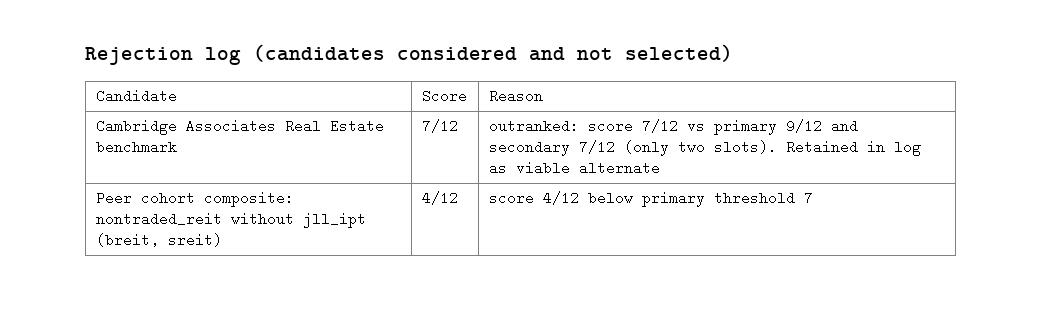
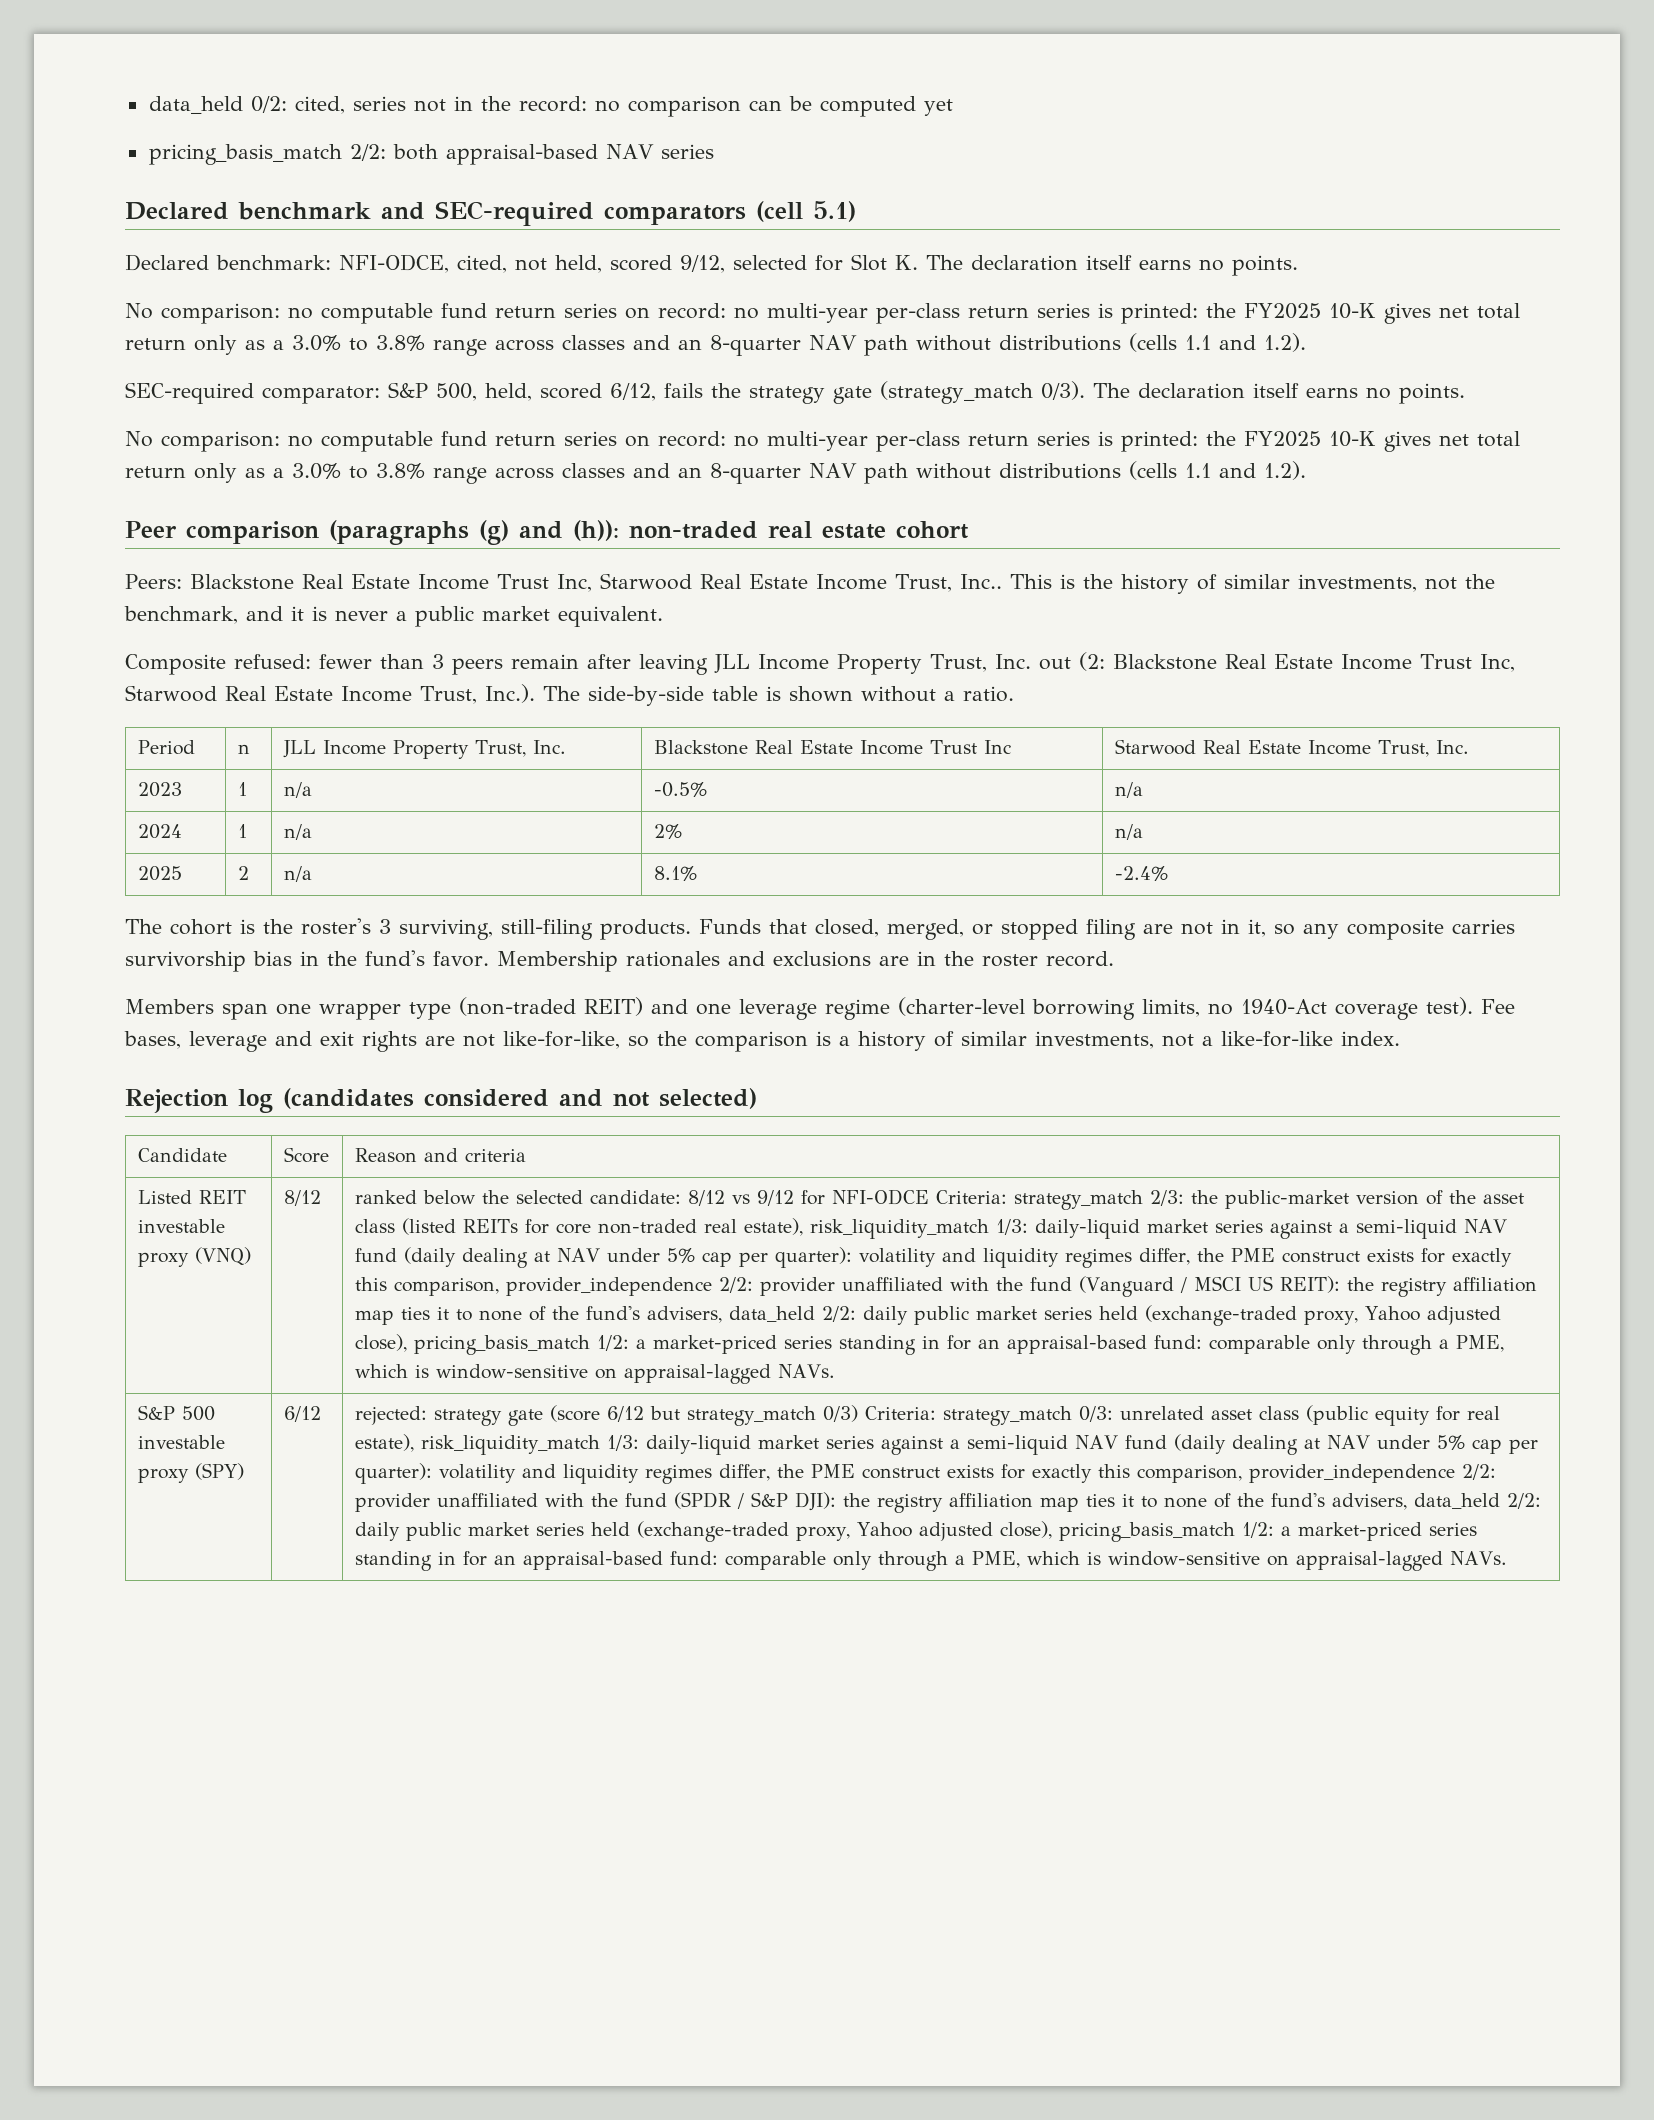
(85, 56) none -> [148,96,953,117] [148,144,714,165] [125,201,856,226] [125,254,1298,276] [125,303,1520,324] [125,333,1306,356] [125,381,1465,404] [125,431,1520,452] [125,461,1306,484] [125,520,969,545] [125,573,1495,594] [124,606,663,627] [125,652,1515,675] [125,684,1014,706] [137,740,195,755] [237,744,250,754] [282,740,566,759] [653,740,1011,755] [1114,739,1469,757] [137,782,182,797] [237,782,247,796] [283,782,312,798] [653,782,707,797] [1114,782,1143,798] [137,824,182,839] [237,824,247,838] [283,824,312,840] [653,824,682,839] [1114,824,1143,840] [137,866,182,881] [237,866,249,880] [283,866,312,882] [653,866,697,881] [1114,866,1168,881] [125,918,1515,940] [125,950,1114,972] [125,997,1515,1020] [124,1031,1400,1052] data_held 0/2: cited, series not in the record: no comparison can be computed yet // pricing_basis_match 2/2: both appraisal-based NAV series // Declared benchmark and SEC-required comparators (cell 5.1) // Declared benchmark: NFI-ODCE, cited, not held, scored 9/12, selected for Slot K. The declaration itself earns no points. // No comparison: no computable fund return series on record: no multi-year per-class return series is printed: the FY2025 10-K gives net total return only as a 3.0% to 3.8% range across classes and an 8-quarter NAV path without distributions (cells 1.1 and 1.2). // SEC-required comparator: S&P 500, held, scored 6/12, fails the strategy gate (strategy_match 0/3). The declaration itself earns no points. // No comparison: no computable fund return series on record: no multi-year per-class return series is printed: the FY2025 10-K gives net total return only as a 3.0% to 3.8% range across classes and an 8-quarter NAV path without distributions (cells 1.1 and 1.2). // Peer comparison (paragraphs (g) and (h)): non-traded real estate cohort // Peers: Blackstone Real Estate Income Trust Inc, Starwood Real Estate Income Trust, Inc.. This is the history of similar investments, not the benchmark, and it is never a public market equivalent. // Composite refused: fewer than 3 peers remain after leaving JLL Income Property Trust, Inc. out (2: Blackstone Real Estate Income Trust Inc, Starwood Real Estate Income Trust, Inc.). The side-by-side table is shown without a ratio. // Period | n | JLL Income Property Trust, Inc. | Blackstone Real Estate Income Trust Inc | Starwood Real Estate Income Trust, Inc. // 2023 | 1 | n/a | -0.5% | n/a // 2024 | 1 | n/a | 2% | n/a // 2025 | 2 | n/a | 8.1% | -2.4% // The cohort is the roster's 3 surviving, still-filing products. Funds that closed, merged, or stopped filing are not in it, so any composite carries survivorship bias in the fund's favor. Membership rationales and exclusions are in the roster record. // Members span one wrapper type (non-traded REIT) and one leverage regime (charter-level borrowing limits, no 1940-Act coverage test). Fee bases, leverage and exit rights are not like-for-like, so the comparison is a history of similar investments, not a like-for-like index. //
[95,119,384,135] [95,140,177,154] [421,119,458,133] [488,119,858,135] [488,140,921,156] [488,161,660,175] [95,191,294,207] [95,212,366,228] [95,233,222,247] [421,191,458,205] [488,191,813,207] // Cambridge Associates Real Estate benchmark | 7/12 | outranked: score 7/12 vs primary 9/12 and secondary 7/12 (only two slots). Retained in log as viable alternate // Peer cohort composite: nontraded_reit without jll_ipt (breit, sreit) | 4/12 | score 4/12 below primary threshold 7 -> [423,1148,526,1162] [137,1190,246,1204] [137,1219,225,1233] [137,1247,251,1267] [283,1190,321,1206] [354,1189,1524,1210] [354,1218,1507,1239] [354,1247,1512,1268] [354,1276,1537,1297] [354,1305,1501,1326] [354,1334,1504,1355] [354,1364,835,1384] [137,1405,215,1421] [137,1435,225,1449] [137,1463,244,1483] [283,1406,321,1422] [354,1405,1500,1426] [354,1434,1538,1455] [354,1463,1496,1484] [354,1492,1541,1513] [354,1521,1477,1542] [354,1551,1507,1571] and criteria // Listed REIT investable proxy (VNQ) | 8/12 | ranked below the selected candidate: 8/12 vs 9/12 for NFI-ODCE Criteria: strategy_match 2/3: the public-market version of the asset class (listed REITs for core non-traded real estate), risk_liquidity_match 1/3: daily-liquid market series against a semi-liquid NAV fund (daily dealing at NAV under 5% cap per quarter): volatility and liquidity regimes differ, the PME construct exists for exactly this comparison, provider_independence 2/2: provider unaffiliated with the fund (Vanguard / MSCI US REIT): the registry affiliation map ties it to none of the fund's advisers, data_held 2/2: daily public market series held (exchange-traded proxy, Yahoo adjusted close), pricing_basis_match 1/2: a market-priced series standing in for an appraisal-based fund: comparable only through a PME, which is window-sensitive on appraisal-lagged NAVs. // S&P 500 investable proxy (SPY) | 6/12 | rejected: strategy gate (score 6/12 but strategy_match 0/3) Criteria: strategy_match 0/3: unrelated asset class (public equity for real estate), risk_liquidity_match 1/3: daily-liquid market series against a semi-liquid NAV fund (daily dealing at NAV under 5% cap per quarter): volatility and liquidity regimes differ, the PME construct exists for exactly this comparison, provider_independence 2/2: provider unaffiliated with the fund (SPDR / S&P DJI): the registry affiliation map ties it to none of the fund's advisers, data_held 2/2: daily public market series held (exchange-traded proxy, Yahoo adjusted close), pricing_basis_match 1/2: a market-priced series standing in for an appraisal-based fund: comparable only through a PME, which is window-sensitive on appraisal-lagged NAVs.

